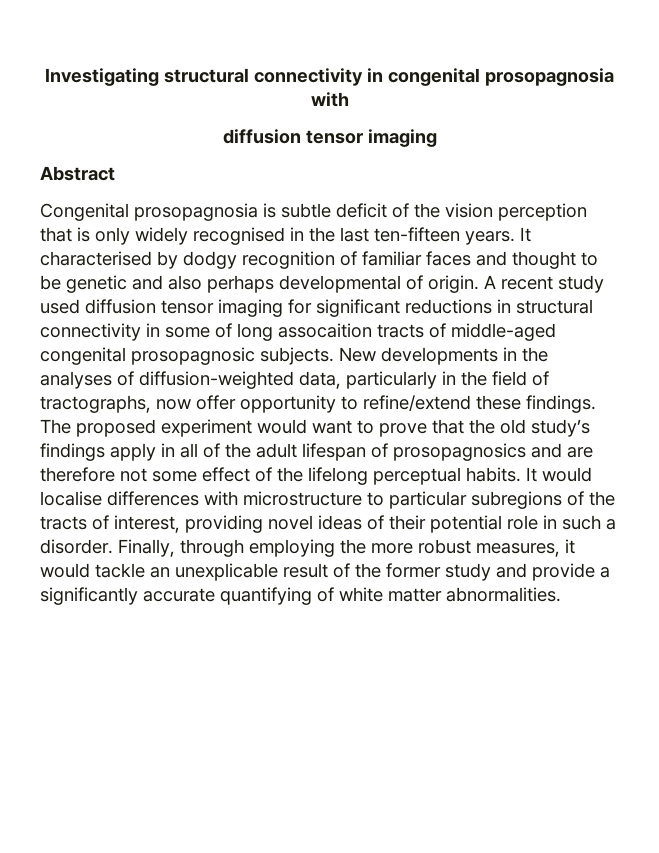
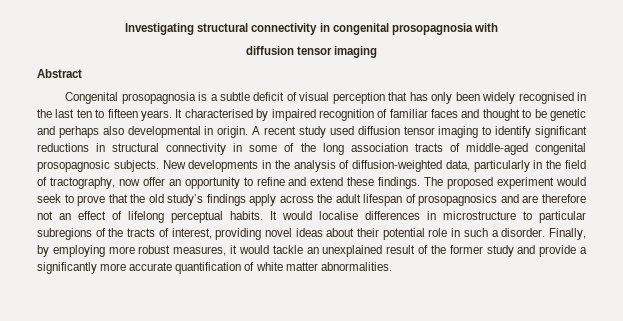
(276, 210) none -> [210,94,218,101] a
[414,203,587,221] [40,227,130,245] the vision perception that is only -> [299,92,480,104] visual perception that has only been
[374,227,460,242] ten-fifteen -> [76,109,138,118] ten to fifteen
[183,251,237,269] dodgy -> [271,109,316,121] impaired
[168,275,423,293] also perhaps developmental of -> [58,126,214,138] perhaps also developmental in
[288,299,312,314] for -> [482,126,532,138] to identify
[237,323,372,341] long assocaition -> [300,143,408,155] the long association
[40,371,112,389] analyses -> [293,160,336,172] analysis
[40,395,151,413] tractographs, -> [49,177,115,189] tractography,
(236, 402) none -> [168,179,181,186] an
[363,395,471,411] refine/extend -> [256,177,344,186] refine and extend
[312,420,352,434] want -> [37,194,61,203] seek
[161,443,220,458] in all of -> [279,195,314,203] across
[152,471,197,482] some -> [59,213,71,220] an
[277,467,303,482] the -> (122, 215) none
[204,491,238,506] with -> [427,211,436,220] in
[367,515,384,530] of -> [326,228,355,237] about
[180,539,366,557] through employing the -> [37,245,105,257] by employing
[175,563,278,581] unexplicable -> [322,245,383,257] unexplained
[143,587,312,605] accurate quantifying -> [100,262,242,274] more accurate quantification

